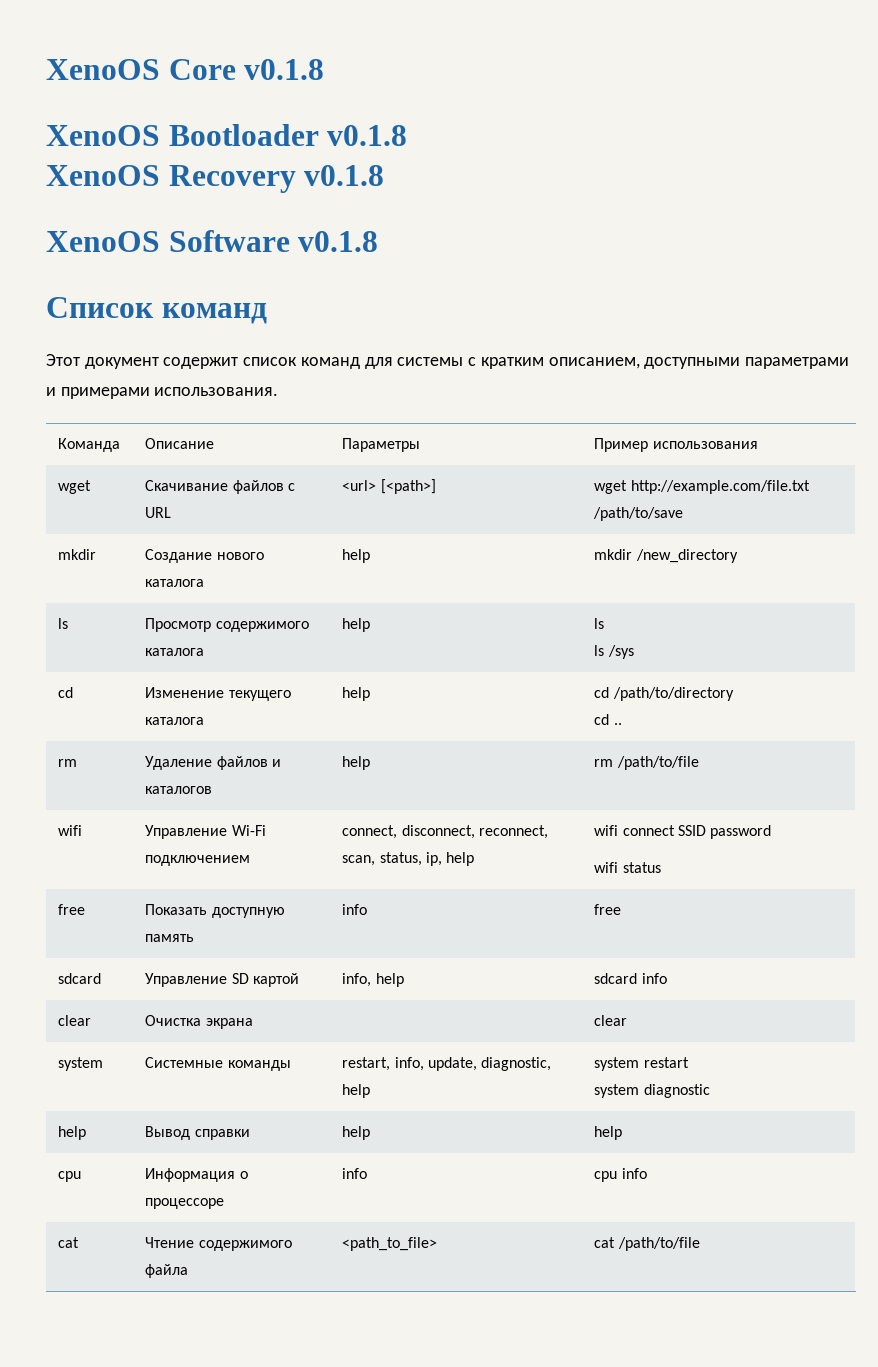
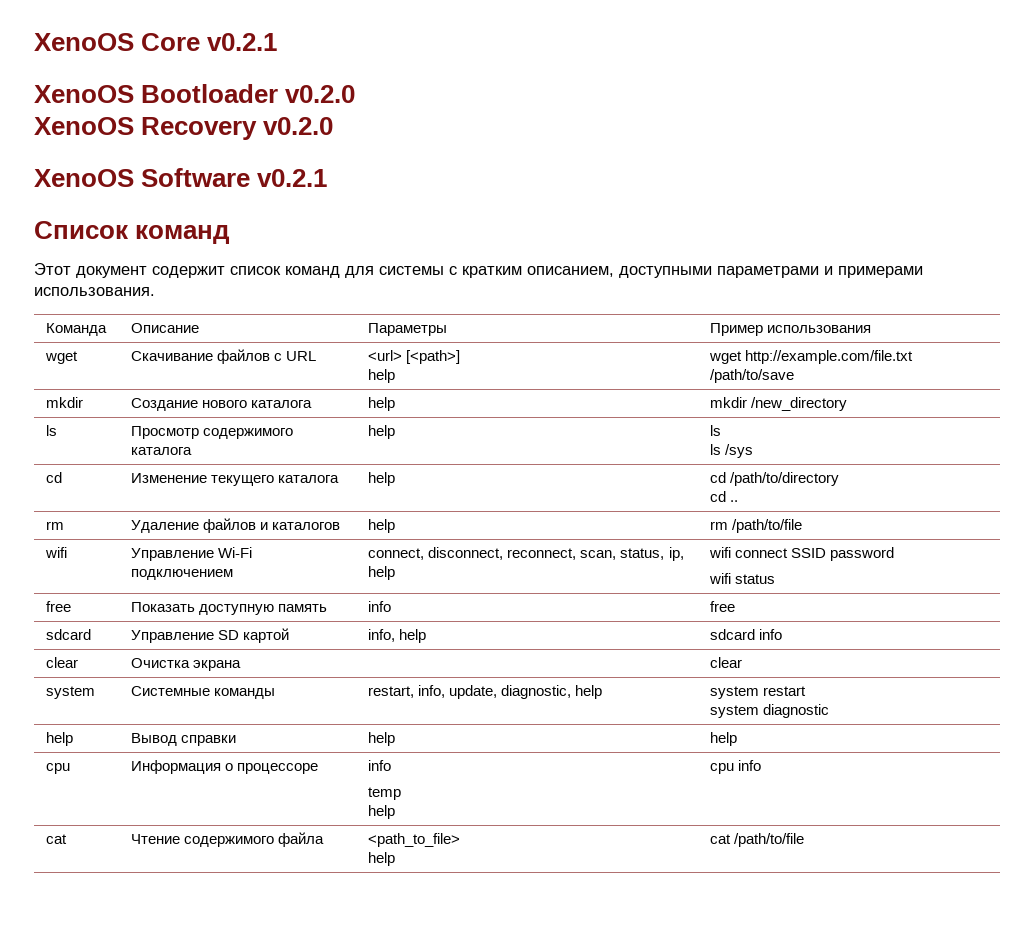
[244,59,325,80] v0.1.8 -> [207,33,278,51] v0.2.1
[327,125,408,146] v0.1.8 -> [285,85,356,103] v0.2.0
[304,165,385,186] v0.1.8 -> [263,117,334,135] v0.2.0
[298,231,379,252] v0.1.8 -> [257,169,328,187] v0.2.1
(436, 486) none -> [368,369,396,383] // help
(368, 1173) none -> [368,787,402,800] [368,805,396,819] // temp // help
(438, 1244) none -> [368,852,396,866] // help

